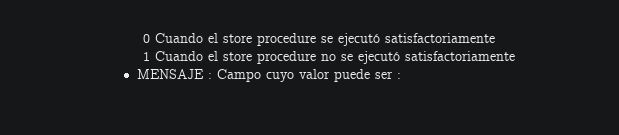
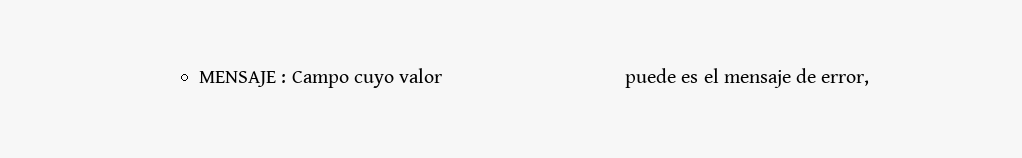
[142,33,495,46] [142,51,515,64] 0 Cuando el store procedure se ejecutó satisfactoriamente // 1 Cuando el store procedure no se ejecutó satisfactoriamente // -> (199, 79) none
[375,71,402,79] ser : -> [681,68,870,88] es el mensaje de error,

